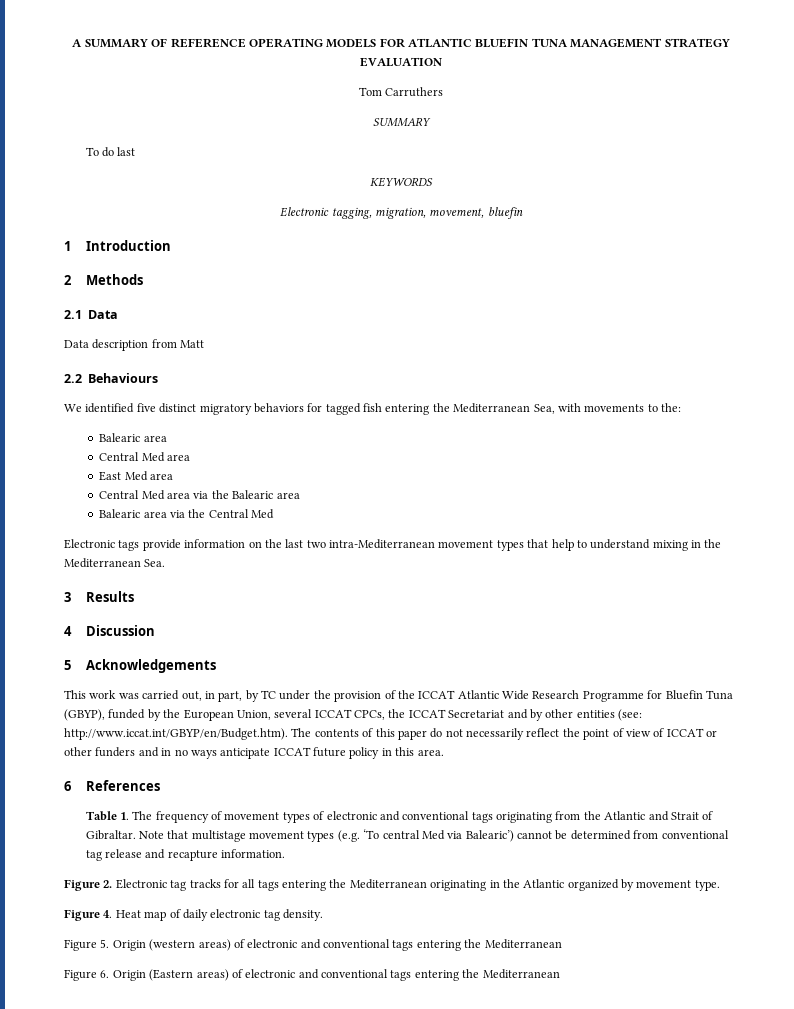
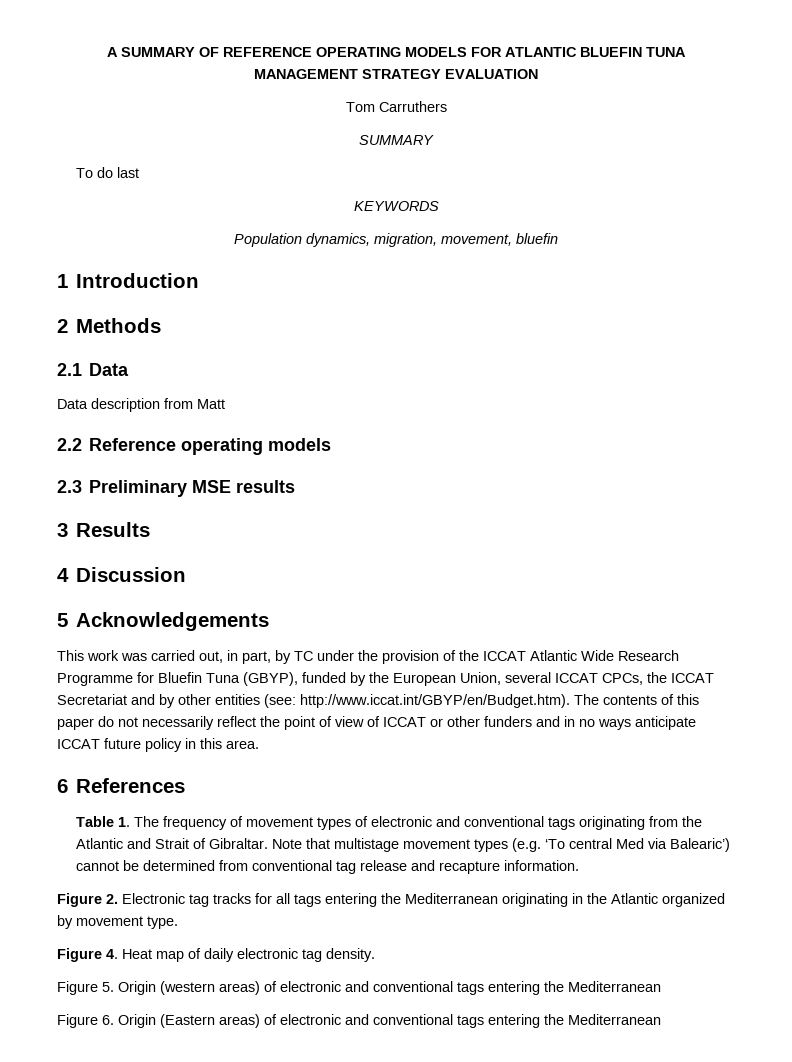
[280,207,372,219] Electronic tagging, -> [234,233,370,247] Population dynamics,
[88,373,159,383] [64,403,681,415] [99,433,167,442] [99,452,191,462] [99,471,174,481] [99,490,300,500] [99,509,275,519] [64,539,722,551] [64,558,166,568] Behaviours // We identified five distinct migratory behaviors for tagged fish entering the Mediterranean Sea, with movements to the: // Balearic area // Central Med area // East Med area // Central Med area via the Balearic area // Balearic area via the Central Med // Electronic tags provide information on the last two intra-Mediterranean movement types that help to understand mixing in the Mediterranean Sea. -> [89,438,332,455] [57,480,296,497] Reference operating models // 2.3 Preliminary MSE results

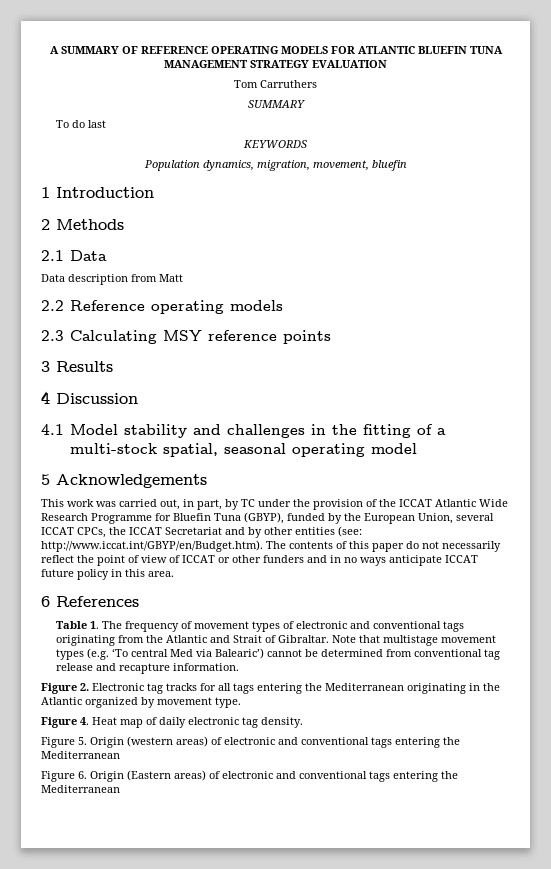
[89,480,296,497] Preliminary MSE results -> [69,330,331,344] Calculating MSY reference points
(187, 574) none -> [41,424,446,438] [69,443,417,457] // 4.1 Model stability and challenges in the fitting of a multi-stock spatial, seasonal operating model

